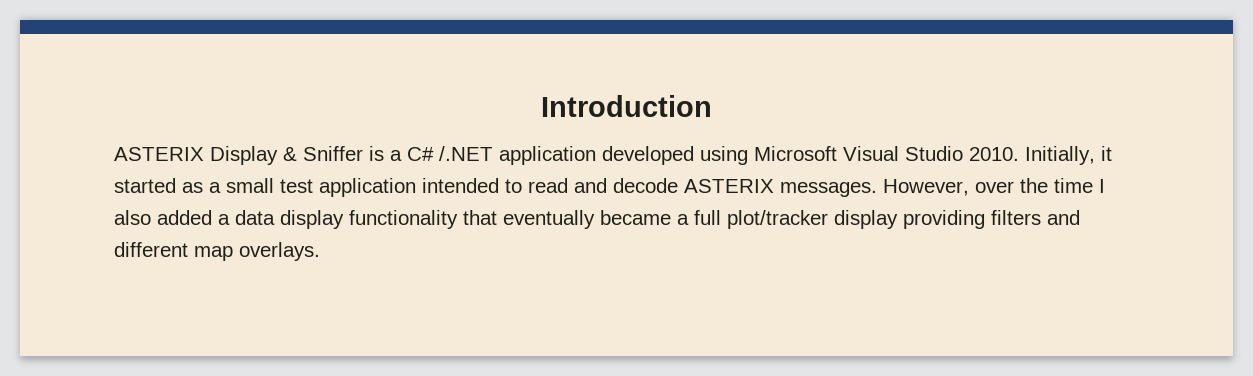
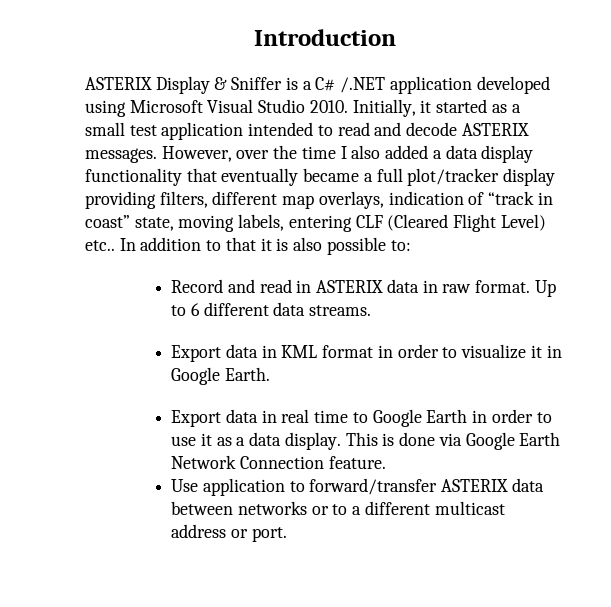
[991,210,1080,225] [114,242,320,261] filters and different map overlays. -> [159,191,553,209] [85,214,546,232] [85,237,411,255] [171,279,556,297] [171,302,372,316] [171,344,562,362] [171,367,271,385] [171,409,552,427] [171,432,561,450] [171,455,386,469] [171,478,544,496] [171,501,505,515] [171,524,287,542] filters, different map overlays, indication of “track in coast” state, moving labels, entering CLF (Cleared Flight Level) etc.. In addition to that it is also possible to: // Record and read in ASTERIX data in raw format. Up to 6 different data streams. // Export data in KML format in order to visualize it in Google Earth. // Export data in real time to Google Earth in order to use it as a data display. This is done via Google Earth Network Connection feature. // Use application to forward/transfer ASTERIX data between networks or to a different multicast address or port.

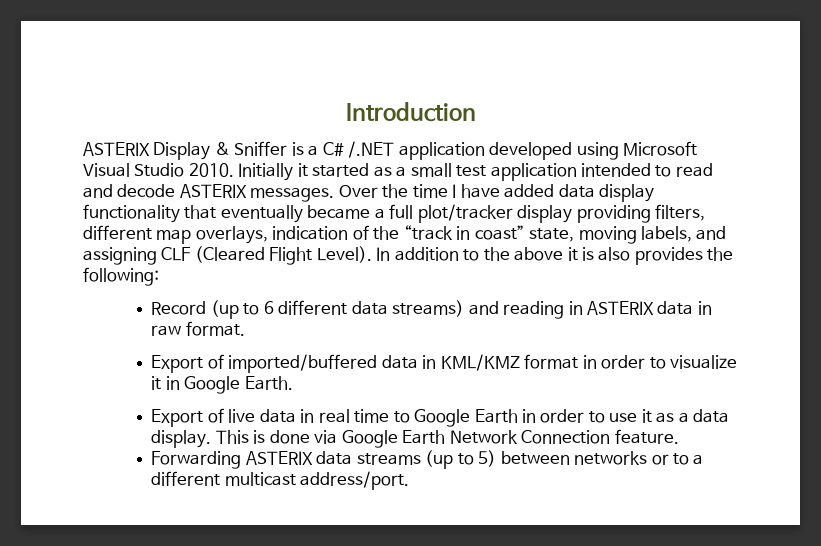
[352,99,416,117] Initially, -> [238,163,294,181] Initially
[161,146,270,162] However, over -> [338,185,378,198] Over
[351,145,442,159] also added a -> [460,184,555,198] have added
(485, 198) none -> [373,226,400,240] the
[288,215,352,232] entering -> [696,226,727,240] [83,247,157,265] and assigning
[500,214,546,231] [85,240,115,251] Level) etc.. -> [316,246,372,263] Level).
[225,237,256,251] that -> [483,247,564,261] the above
[326,237,411,255] [171,279,292,293] possible to: // Record and read -> [634,247,734,265] [83,267,159,286] [151,300,565,319] provides the following: // Record (up to 6 different data streams) and reading
[534,280,556,297] [171,302,372,316] [171,344,318,362] Up to 6 different data streams. // Export data in KML -> [151,354,520,373] // Export of imported/buffered data in KML/KMZ
(222, 418) none -> [207,408,256,423] of live
[171,478,544,496] Use application to forward/transfer ASTERIX data -> [151,450,497,469] Forwarding ASTERIX data streams (up to 5)
[171,524,287,542] address or port. -> [300,471,410,490] address/port.

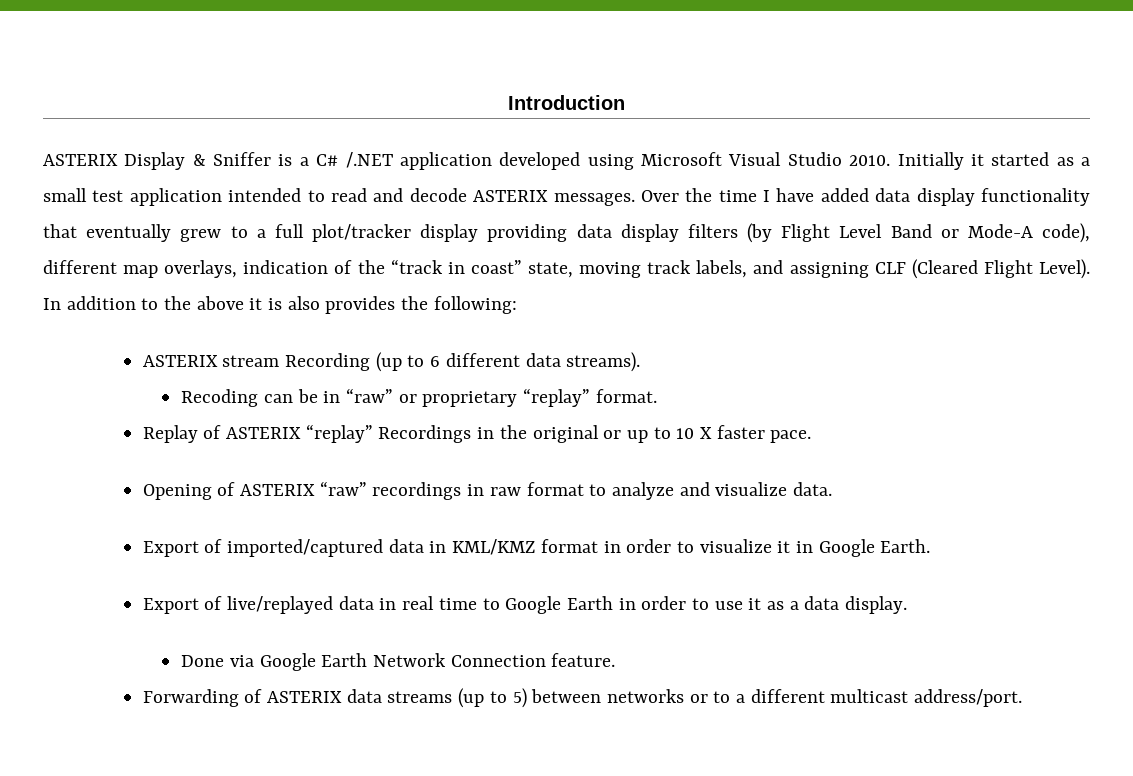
[307,205,371,219] became -> [180,226,248,242] grew to
[655,204,706,221] filters, -> [576,223,1090,243] data display filters (by Flight Level Band or Mode-A code),
(637, 235) none -> [647,260,692,274] track
[151,301,207,315] Record -> [142,353,371,371] ASTERIX stream Recording
[392,300,712,319] [151,321,245,336] [151,354,378,373] streams) and reading in ASTERIX data in raw format. // Export of imported/buffered -> [566,352,641,372] [181,388,657,407] [142,424,812,443] [142,481,832,500] [142,539,384,557] streams). // Recoding can be in “raw” or proprietary “replay” format. // Replay of ASTERIX “replay” Recordings in the original or up to 10 X faster pace. // Opening of ASTERIX “raw” recordings in raw format to analyze and visualize data. // Export of imported/captured
[228,409,256,423] live -> [227,596,334,614] live/replayed
[215,430,310,444] This is done -> [181,655,225,667] // Done
(242, 460) none -> [244,689,263,703] of

